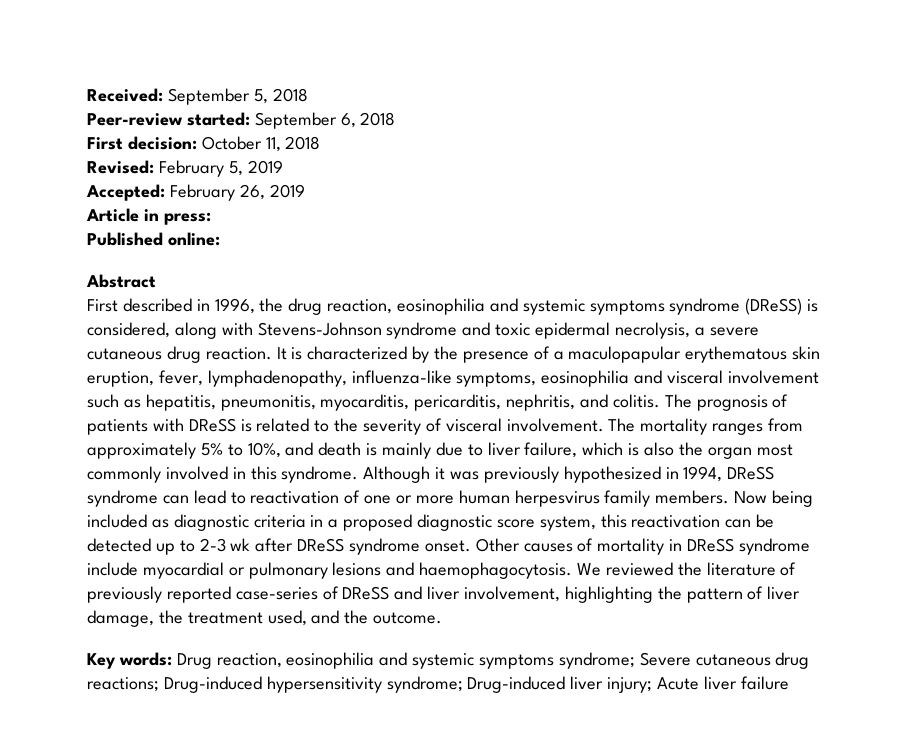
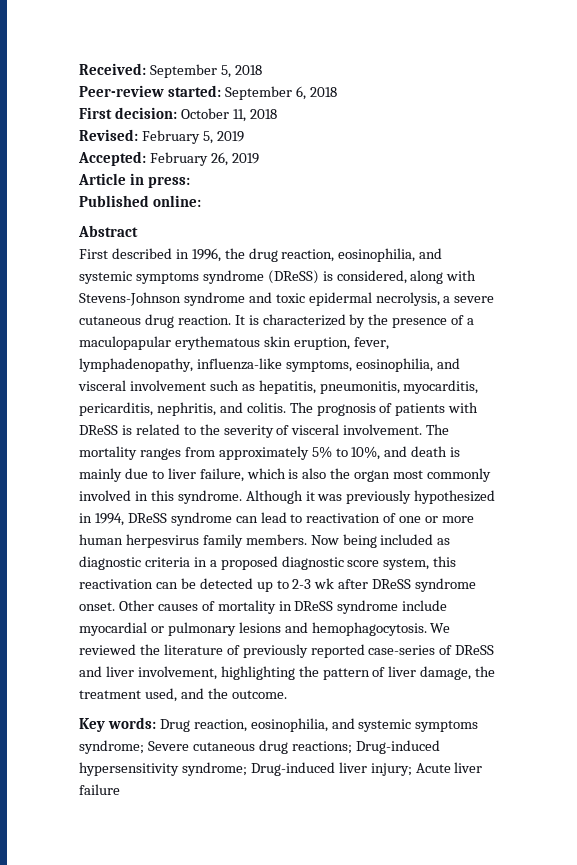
[397,298,486,315] eosinophilia -> [338,248,416,262] eosinophilia,
[541,370,630,387] eosinophilia -> [355,358,433,372] eosinophilia,
[419,562,573,579] haemophagocytosis. -> [311,622,427,636] hemophagocytosis.
[286,652,375,669] eosinophilia -> [250,718,328,732] eosinophilia,

